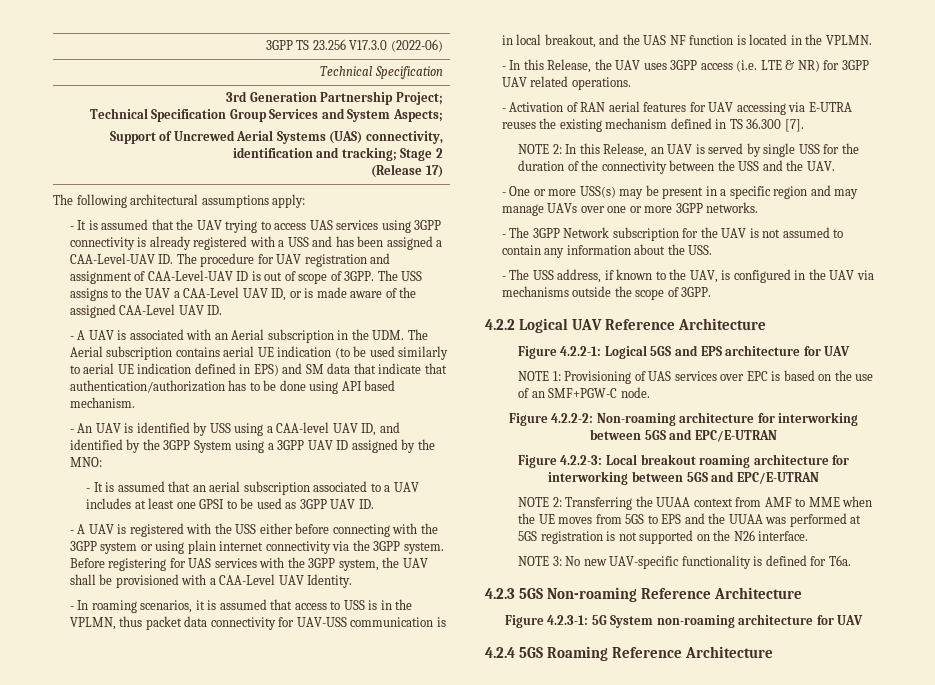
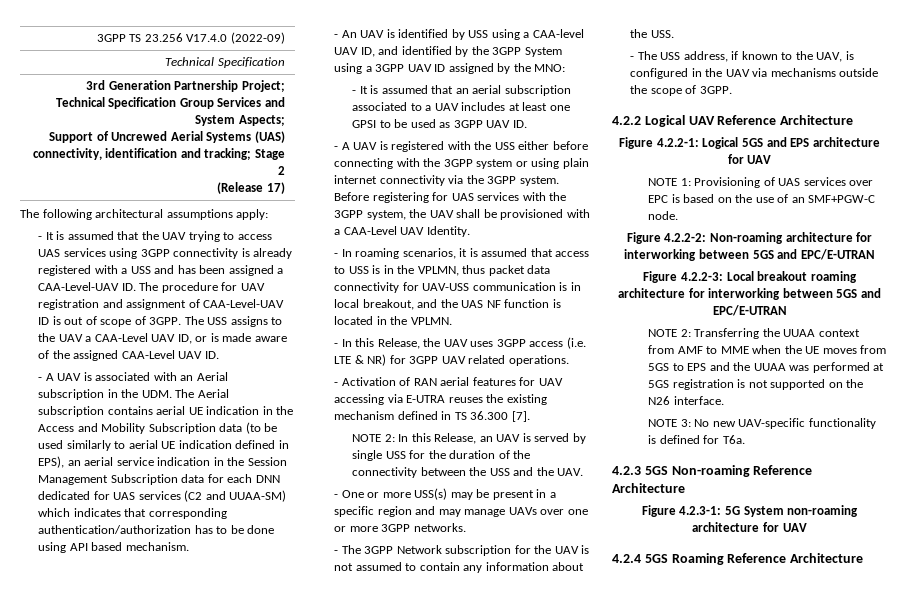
[349,39,443,52] V17.3.0 (2022-06) -> [186,32,285,44] V17.4.0 (2022-09)
(332, 351) none -> [262,406,294,415] [38,423,243,434] in the Access and Mobility Subscription data
[253,363,447,376] EPS) and SM data that indicate that -> [38,456,287,468] [38,474,280,485] [38,490,287,502] [38,508,227,519] EPS), an aerial service indication in the Session Management Subscription data for each DNN dedicated for UAS services (C2 and UUAA-SM) which indicates that corresponding

